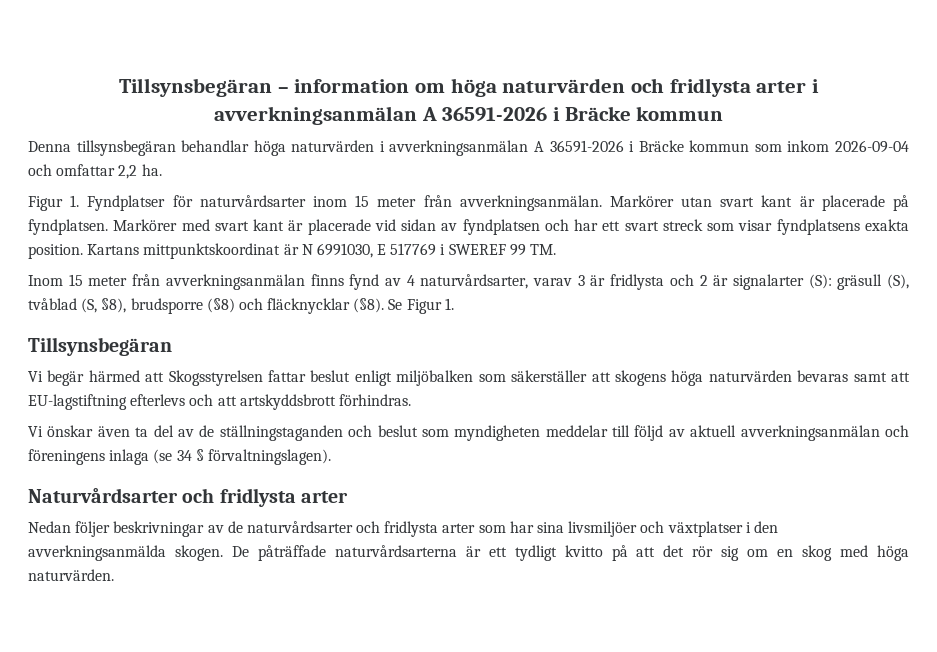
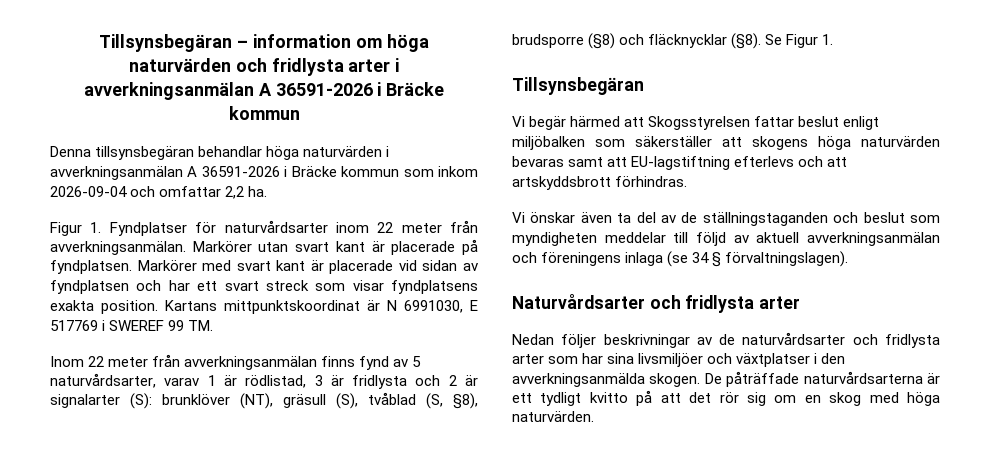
[355,195,370,207] 15 -> [377,222,394,233] 22
[68,274,83,286] 15 -> [88,356,105,367] 22
[406,275,415,286] 4 -> [412,356,422,367] 5
(572, 282) none -> [207,375,307,388] 1 är rödlistad,
(832, 281) none -> [162,393,273,409] brunklöver (NT),

